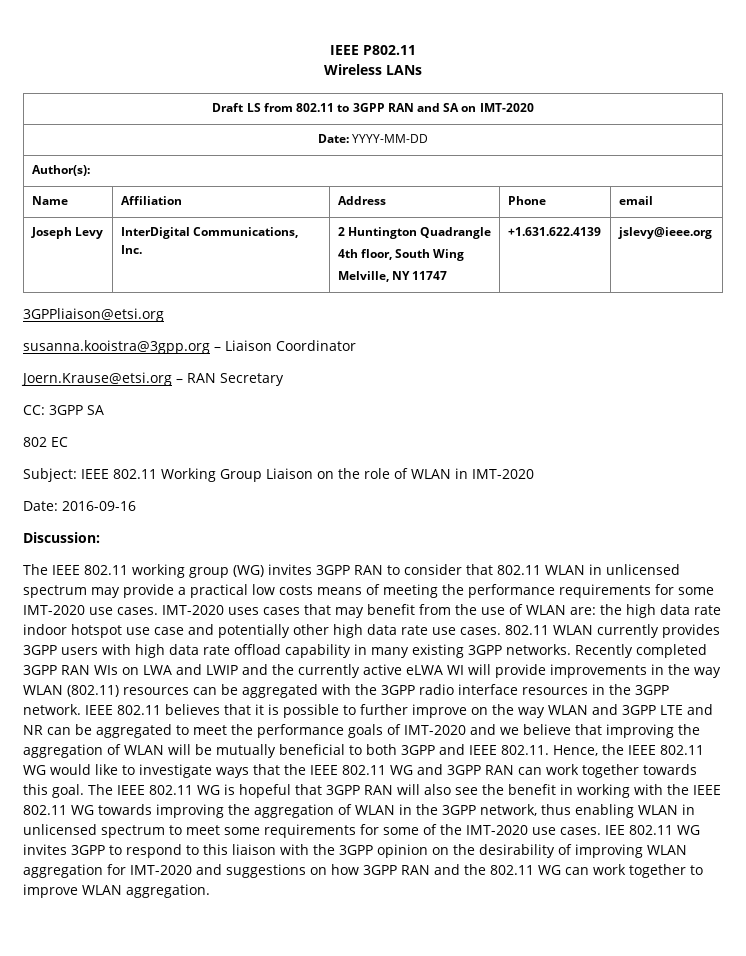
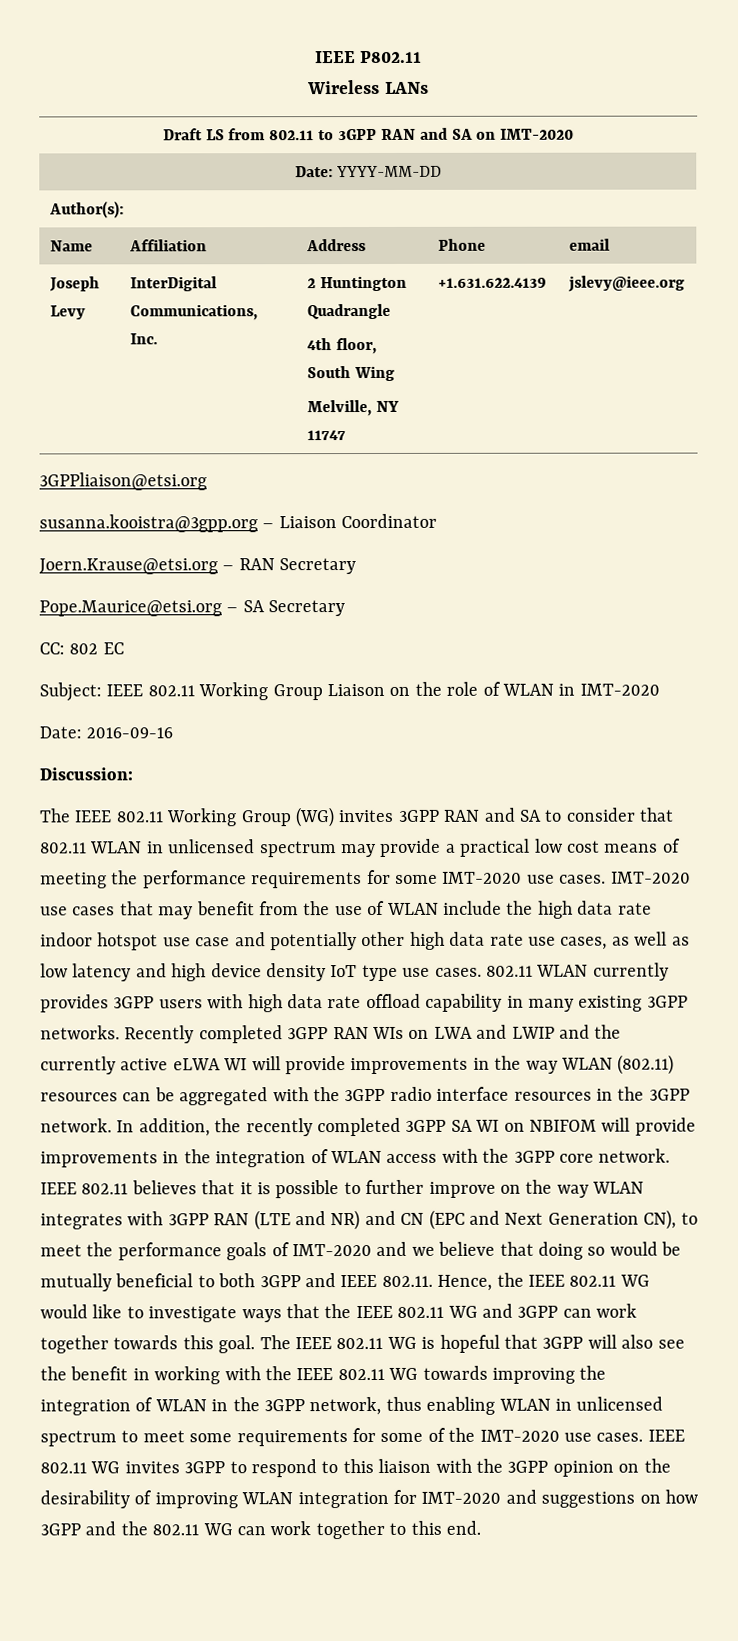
(284, 379) none -> [39,600,346,617] // Pope.Maurice@etsi.org – SA Secretary
[49,405,104,415] 3GPP SA // -> (65, 648) none
[132,564,229,578] working group -> [166,808,292,827] Working Group
(383, 570) none -> [483,807,542,822] and SA
[279,585,313,595] costs -> [566,840,600,853] cost
[228,607,259,615] uses -> [40,906,68,916] use
[570,607,596,615] are: -> [442,900,502,915] include
(456, 631) none -> [560,931,690,950] [40,963,431,982] cases, as well as low latency and high device density IoT type use
(81, 709) none -> [116,1117,696,1137] [40,1148,671,1168] In addition, the recently completed 3GPP SA WI on NBIFOM will provide improvements in the integration of WLAN access with the 3GPP core network.
[592,704,713,715] [23,724,172,738] and 3GPP LTE and NR can be aggregated -> [40,1209,677,1231] integrates with 3GPP RAN (LTE and NR) and CN (EPC and Next Generation CN),
[606,724,700,738] [23,744,191,758] improving the aggregation of WLAN will -> [537,1241,658,1260] doing so would
[485,765,514,775] RAN -> (559, 1311) none
[364,785,393,795] RAN -> (584, 1342) none
[254,804,334,818] aggregation -> [40,1399,131,1416] integration
[605,825,625,835] IEE -> [647,1429,685,1442] IEEE
[23,864,103,878] aggregation -> [297,1491,389,1509] integration
[401,865,430,875] RAN -> (81, 1529) none
[23,884,210,898] improve WLAN aggregation. -> [410,1520,481,1535] this end.

